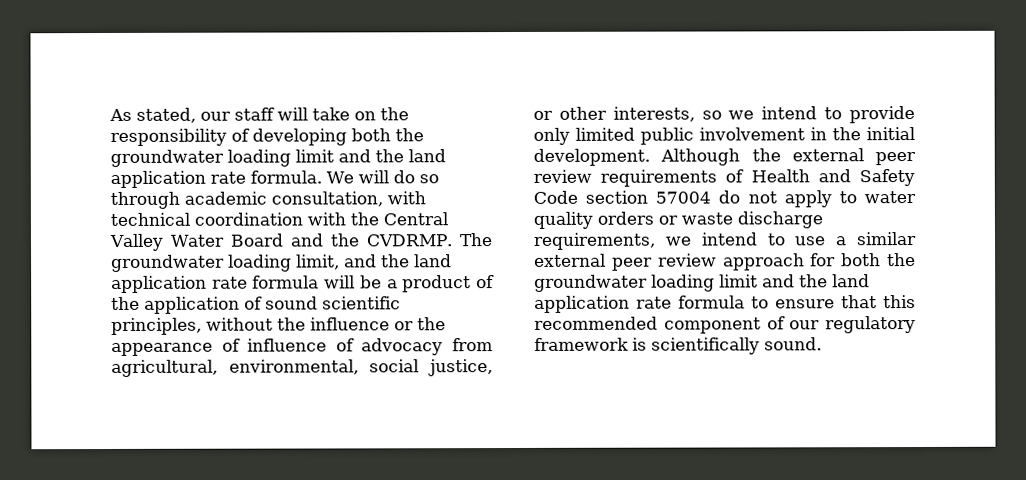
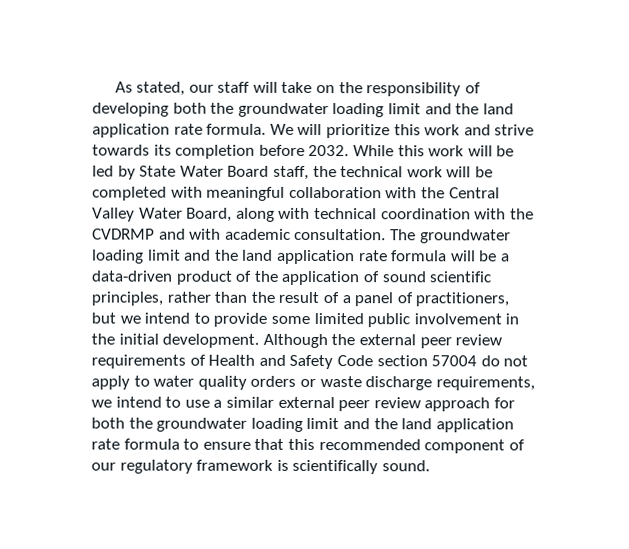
[392,170,439,184] [110,191,383,209] do so through academic consultation, -> [325,124,535,139] [92,144,515,159] [92,165,493,180] [92,186,500,201] [92,207,275,222] prioritize this work and strive towards its completion before 2032. While this work will be led by State Water Board staff, the technical work will be completed with meaningful collaboration with the Central Valley Water Board, along
[383,212,448,226] [109,233,454,251] Central Valley Water Board and the CVDRMP. -> [92,228,387,241] CVDRMP and with academic consultation.
[296,254,340,270] limit, -> [147,249,181,261] limit
(398, 284) none -> [91,270,173,282] data-driven
[206,317,446,331] [111,338,493,356] [111,359,494,377] [533,106,722,122] without the influence or the appearance of influence of advocacy from agricultural, environmental, social justice, or other interests, so -> [166,291,510,307] [91,312,116,324] rather than the result of a panel of practitioners, but
[533,127,570,145] only -> [270,315,310,324] some

